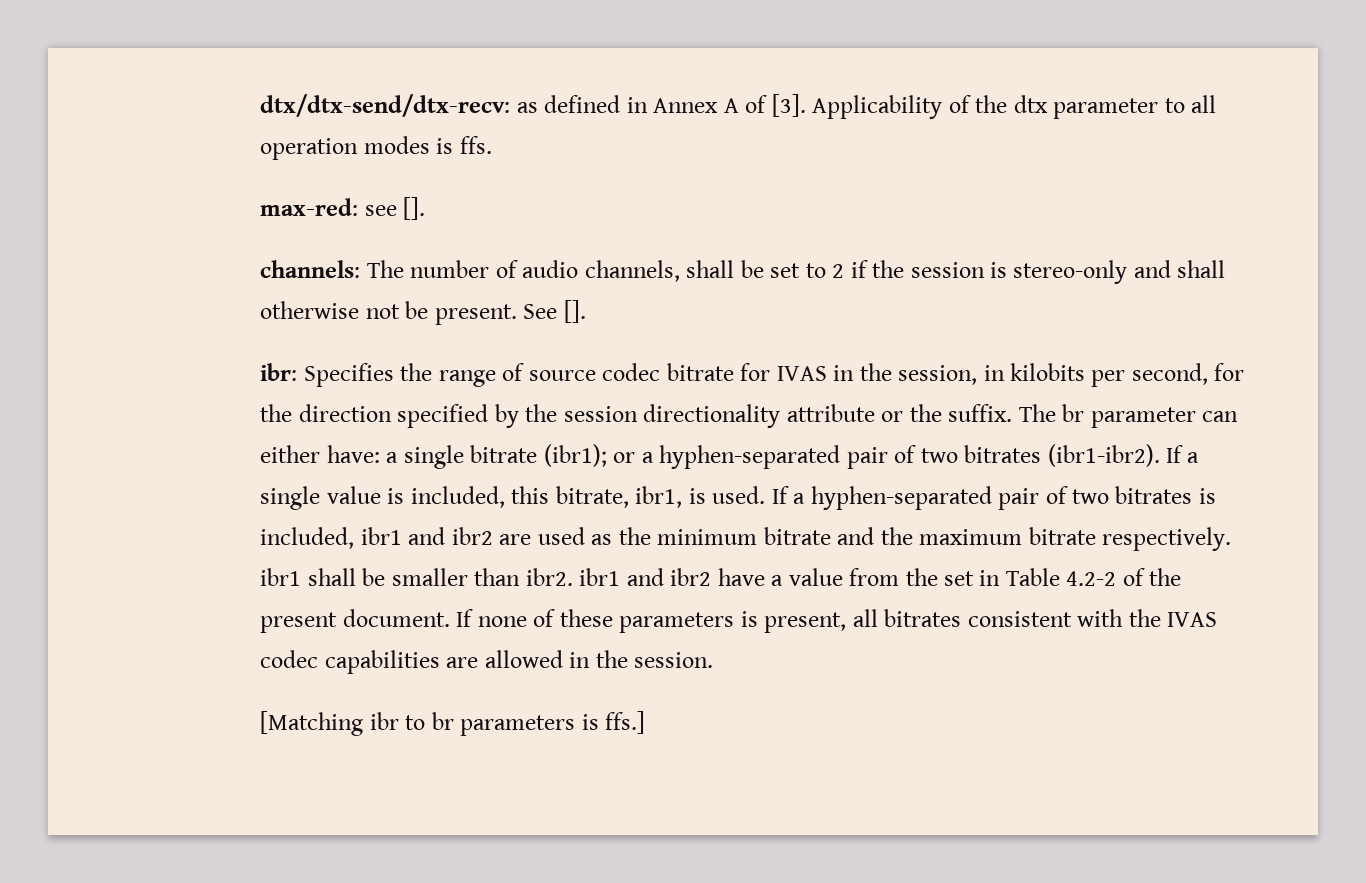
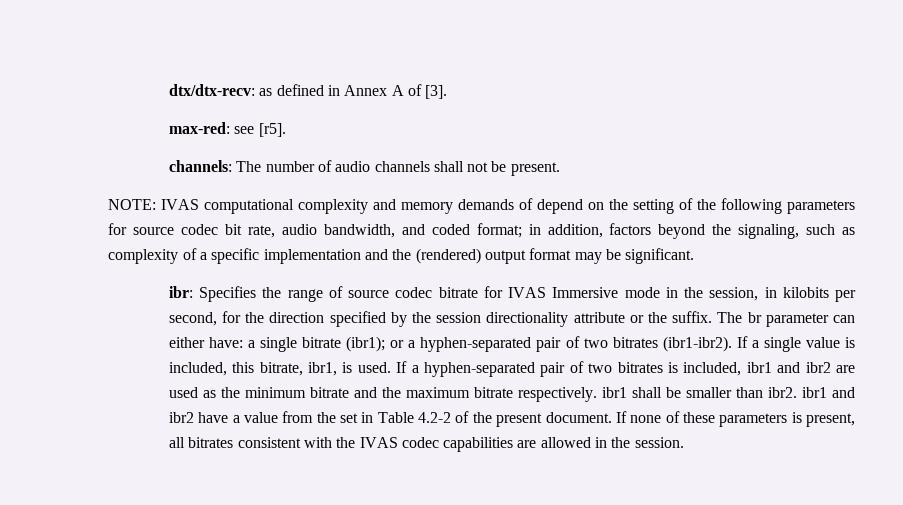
[260,94,511,117] dtx/dtx-send/dtx-recv: -> [168,84,255,96] dtx/dtx-recv:
[812,95,1216,119] [260,136,492,160] Applicability of the dtx parameter to all operation modes is ffs. -> (448, 92) none
[403,197,426,220] []. -> [258,123,286,137] [r5].
[584,260,1226,284] [260,300,586,325] channels, shall be set to 2 if the session is stereo-only and shall otherwise not be present. See []. -> [374,161,560,176] [108,198,856,214] [108,223,855,239] [108,248,695,264] channels shall not be present. // NOTE: IVAS computational complexity and memory demands of depend on the setting of the following parameters for source codec bit rate, audio bandwidth, and coded format; in addition, factors beyond the signaling, such as complexity of a specific implementation and the (rendered) output format may be significant.
(827, 373) none -> [552,287,660,298] Immersive mode
[260,711,646,736] // [Matching ibr to br parameters is ffs.] -> (684, 442) none

